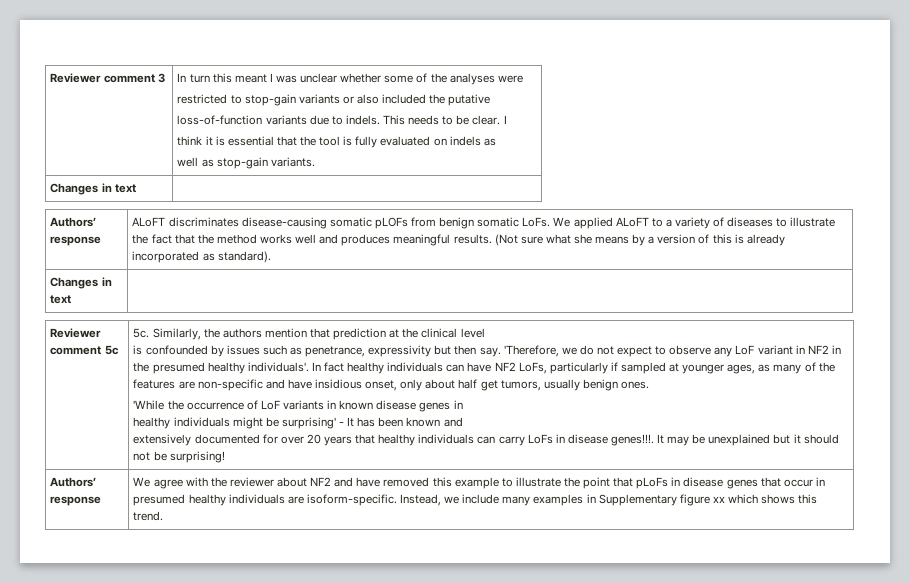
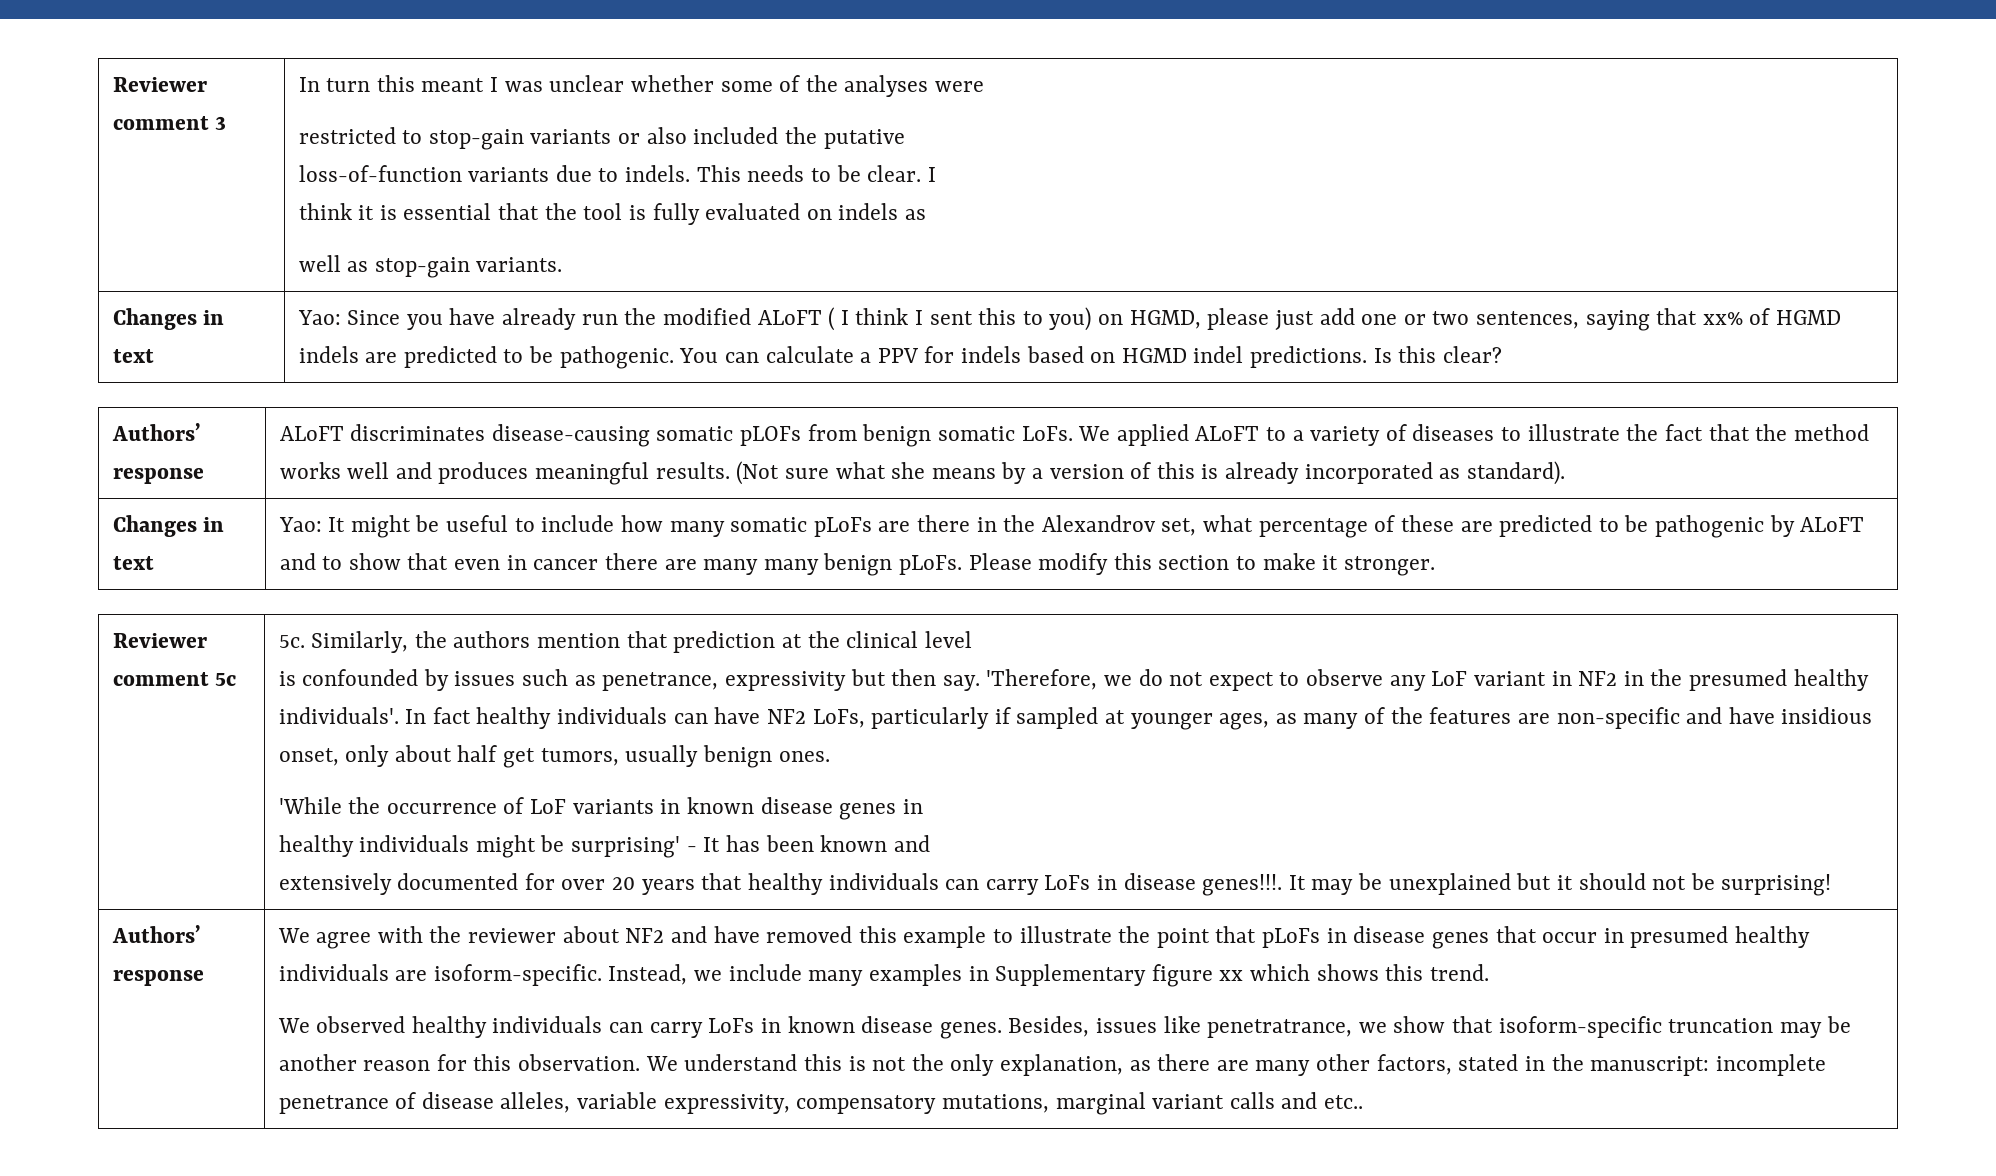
(136, 188) none -> [297,307,1842,331] [298,346,1502,369] Yao: Since you have already run the modified ALoFT ( I think I sent this to you) on HGMD, please just add one or two sentences, saying that xx% of HGMD indels are predicted to be pathogenic. You can calculate a PPV for indels based on HGMD indel predictions. Is this clear?
(72, 299) none -> [278,515,1865,538] [279,553,1435,576] Yao: It might be useful to include how many somatic pLoFs are there in the Alexandrov set, what percentage of these are predicted to be pathogenic by ALoFT and to show that even in cancer there are many many benign pLoFs. Please modify this section to make it stronger.
(164, 516) none -> [277,1016,1851,1039] [278,1054,1826,1076] [278,1092,1363,1115] // We observed healthy individuals can carry LoFs in known disease genes. Besides, issues like penetratrance, we show that isoform-specific truncation may be another reason for this observation. We understand this is not the only explanation, as there are many other factors, stated in the manuscript: incomplete penetrance of disease alleles, variable expressivity, compensatory mutations, marginal variant calls and etc..

